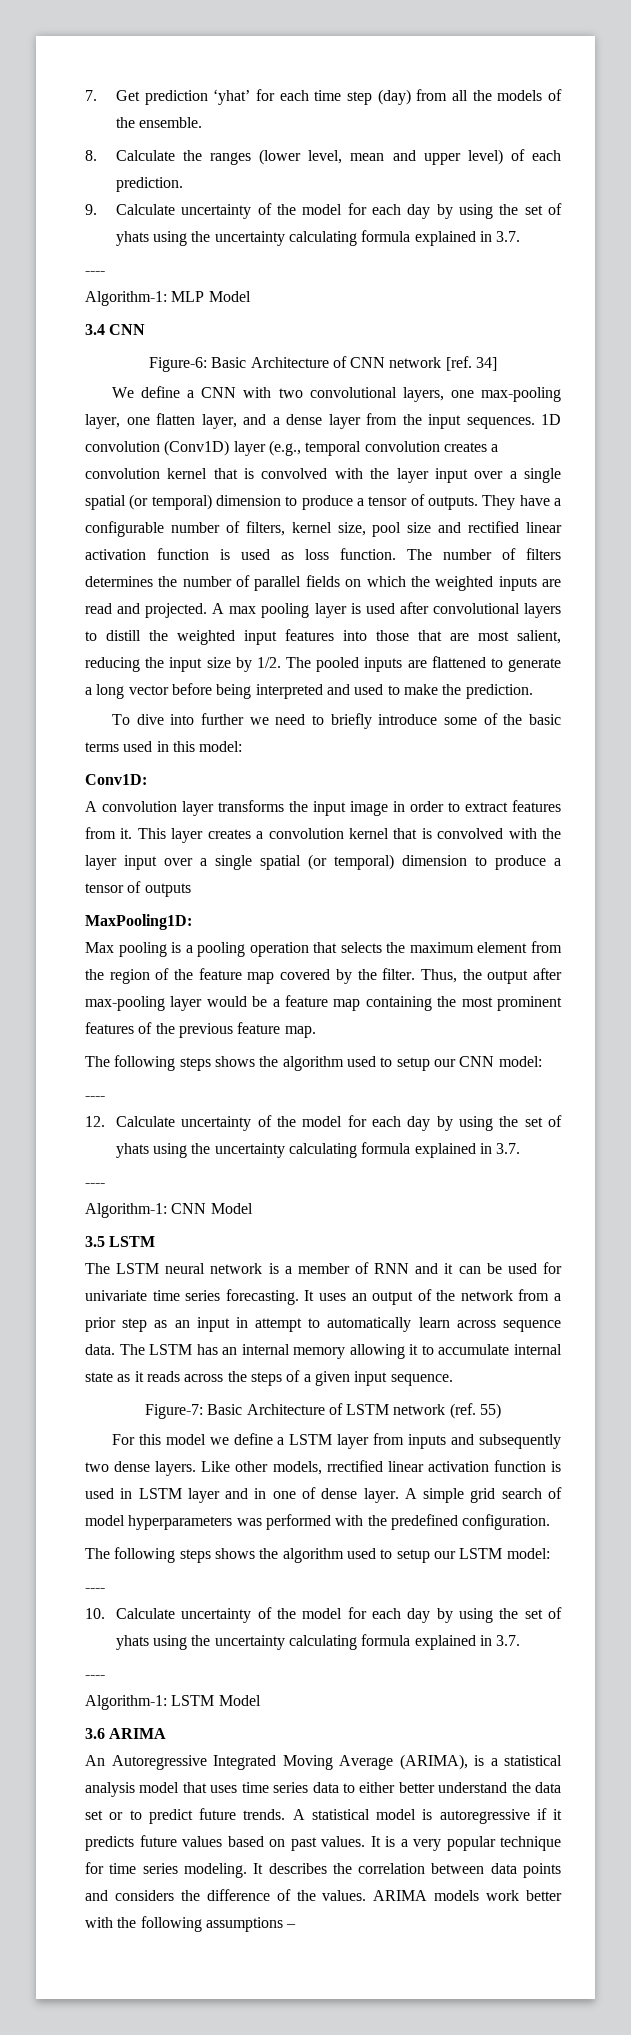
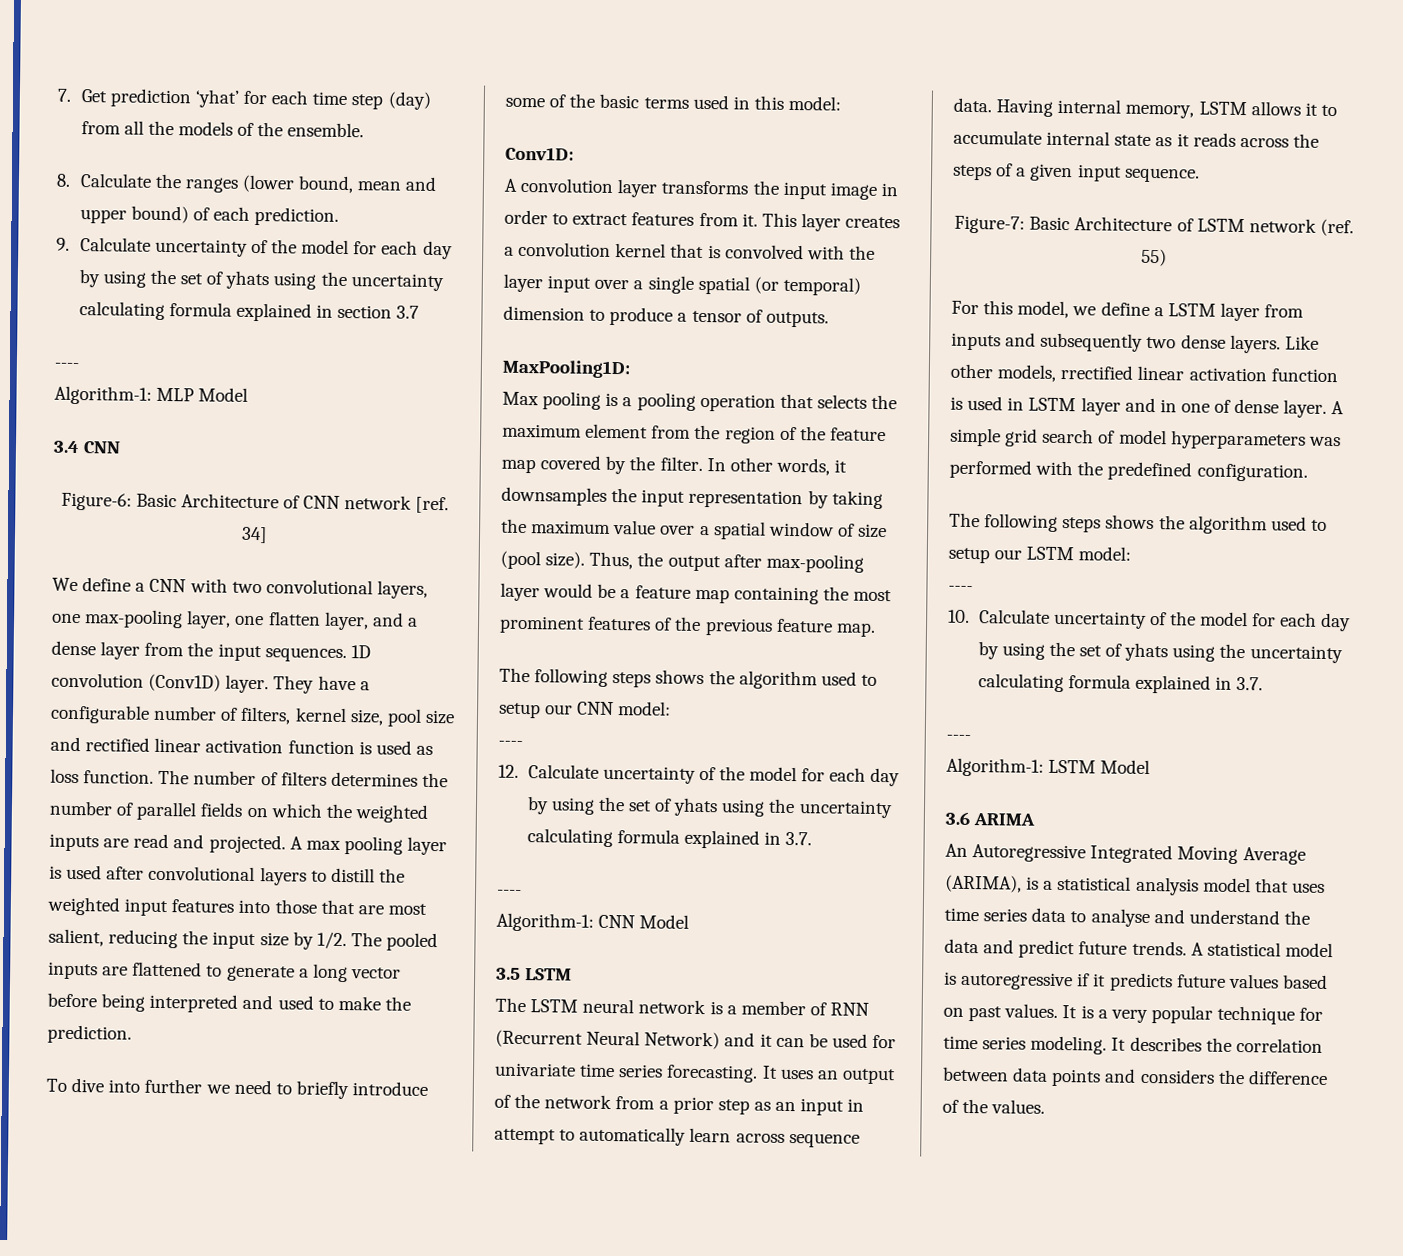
[308,150,343,164] level, -> [298,175,355,194] bound,
[467,149,503,165] level) -> [130,205,189,224] bound)
[496,231,521,242] 3.7. -> [337,304,420,319] section 3.7
[233,440,499,456] [85,468,562,483] [85,494,478,510] layer (e.g., temporal convolution creates a convolution kernel that is convolved with the layer input over a single spatial (or temporal) dimension to produce a tensor of outputs. -> [225,674,270,694] layer.
[144,883,191,897] outputs -> [765,311,829,328] outputs.
(416, 974) none -> [706,457,848,476] [501,486,883,510] [501,518,888,540] [500,550,586,570] In other words, it downsamples the input representation by taking the maximum value over a spatial window of size (pool size).
(410, 1268) none -> [495,1029,721,1050] (Recurrent Neural Network)
[119,1344,405,1359] The LSTM has an internal memory allowing -> [996,98,1301,119] Having internal memory, LSTM allows
[165,1434,206,1445] model -> [1017,300,1070,319] model,
[359,1782,435,1793] either better -> [1090,908,1185,928] analyse and
[85,1810,142,1820] set or to -> [983,939,1015,954] and
[373,1890,562,1901] [85,1916,297,1932] ARIMA models work better with the following assumptions – -> (1046, 1106) none

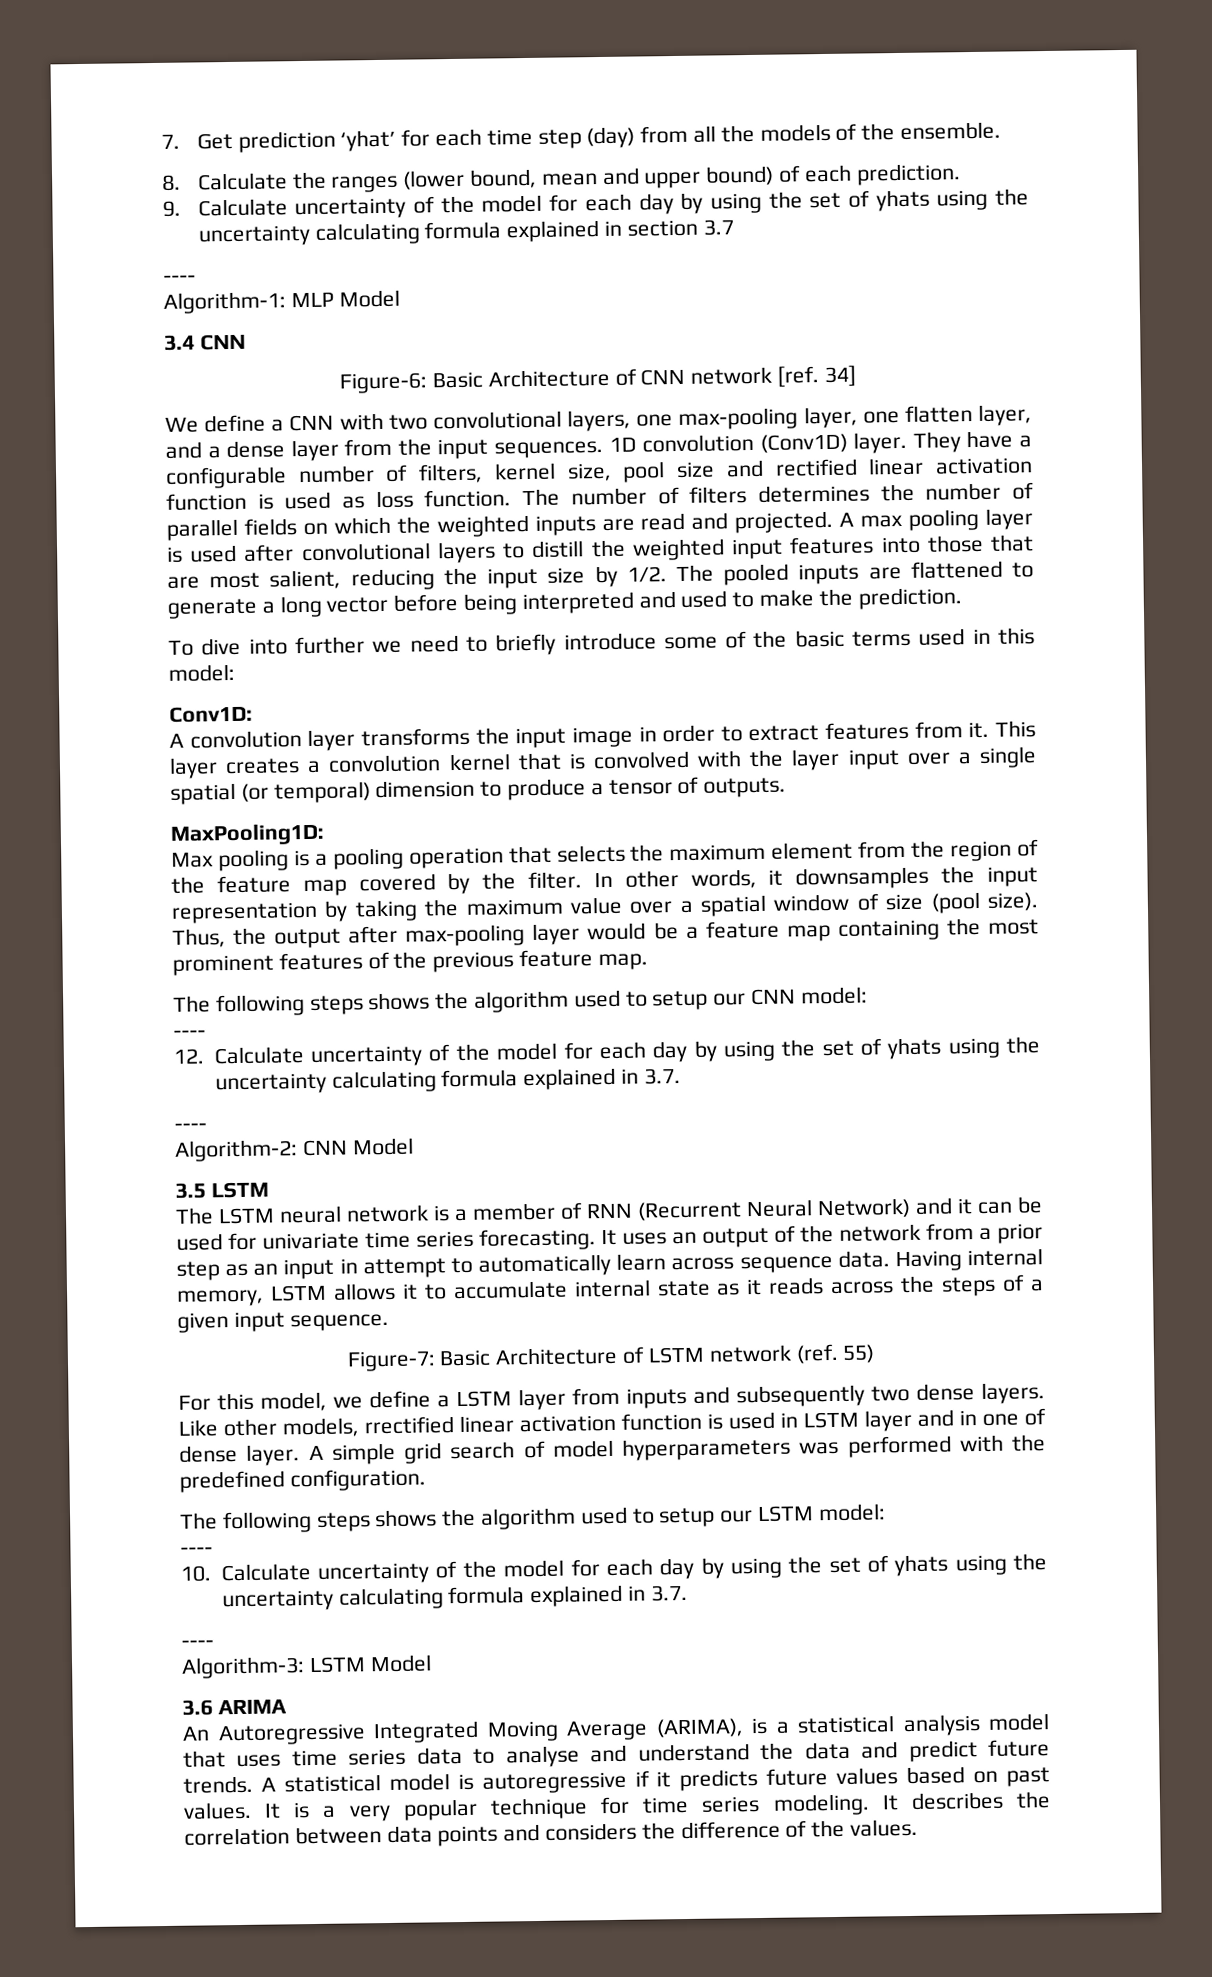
[496,912,594,932] Algorithm-1: -> [175,1139,298,1162] Algorithm-2:
[946,757,1044,777] Algorithm-1: -> [181,1656,305,1679] Algorithm-3:

